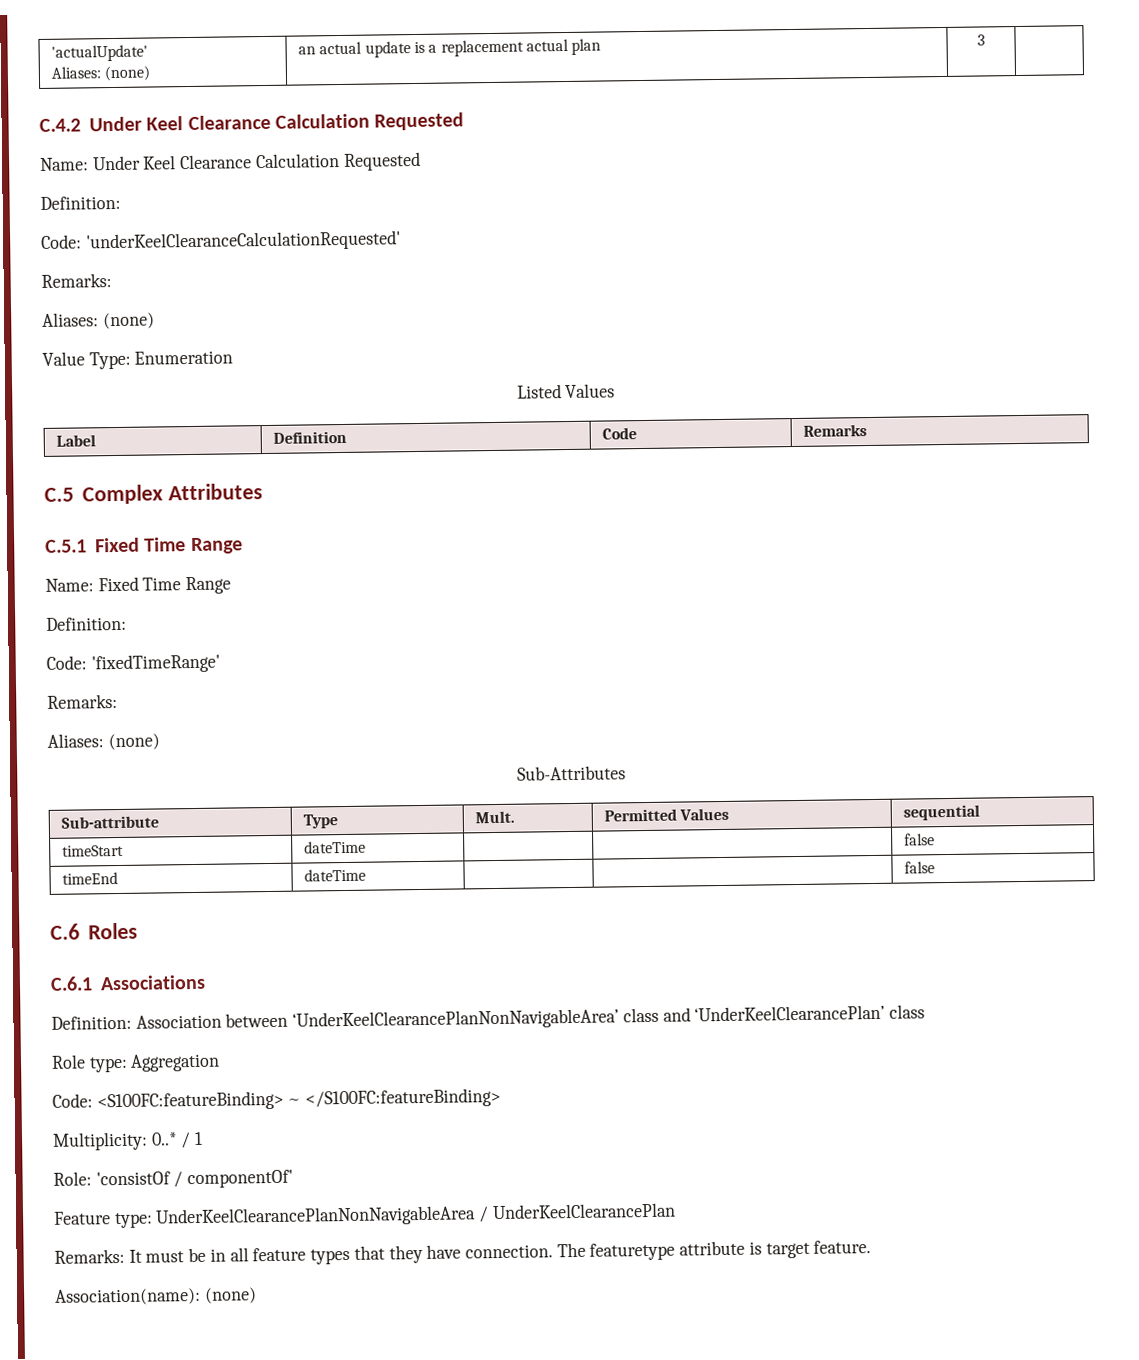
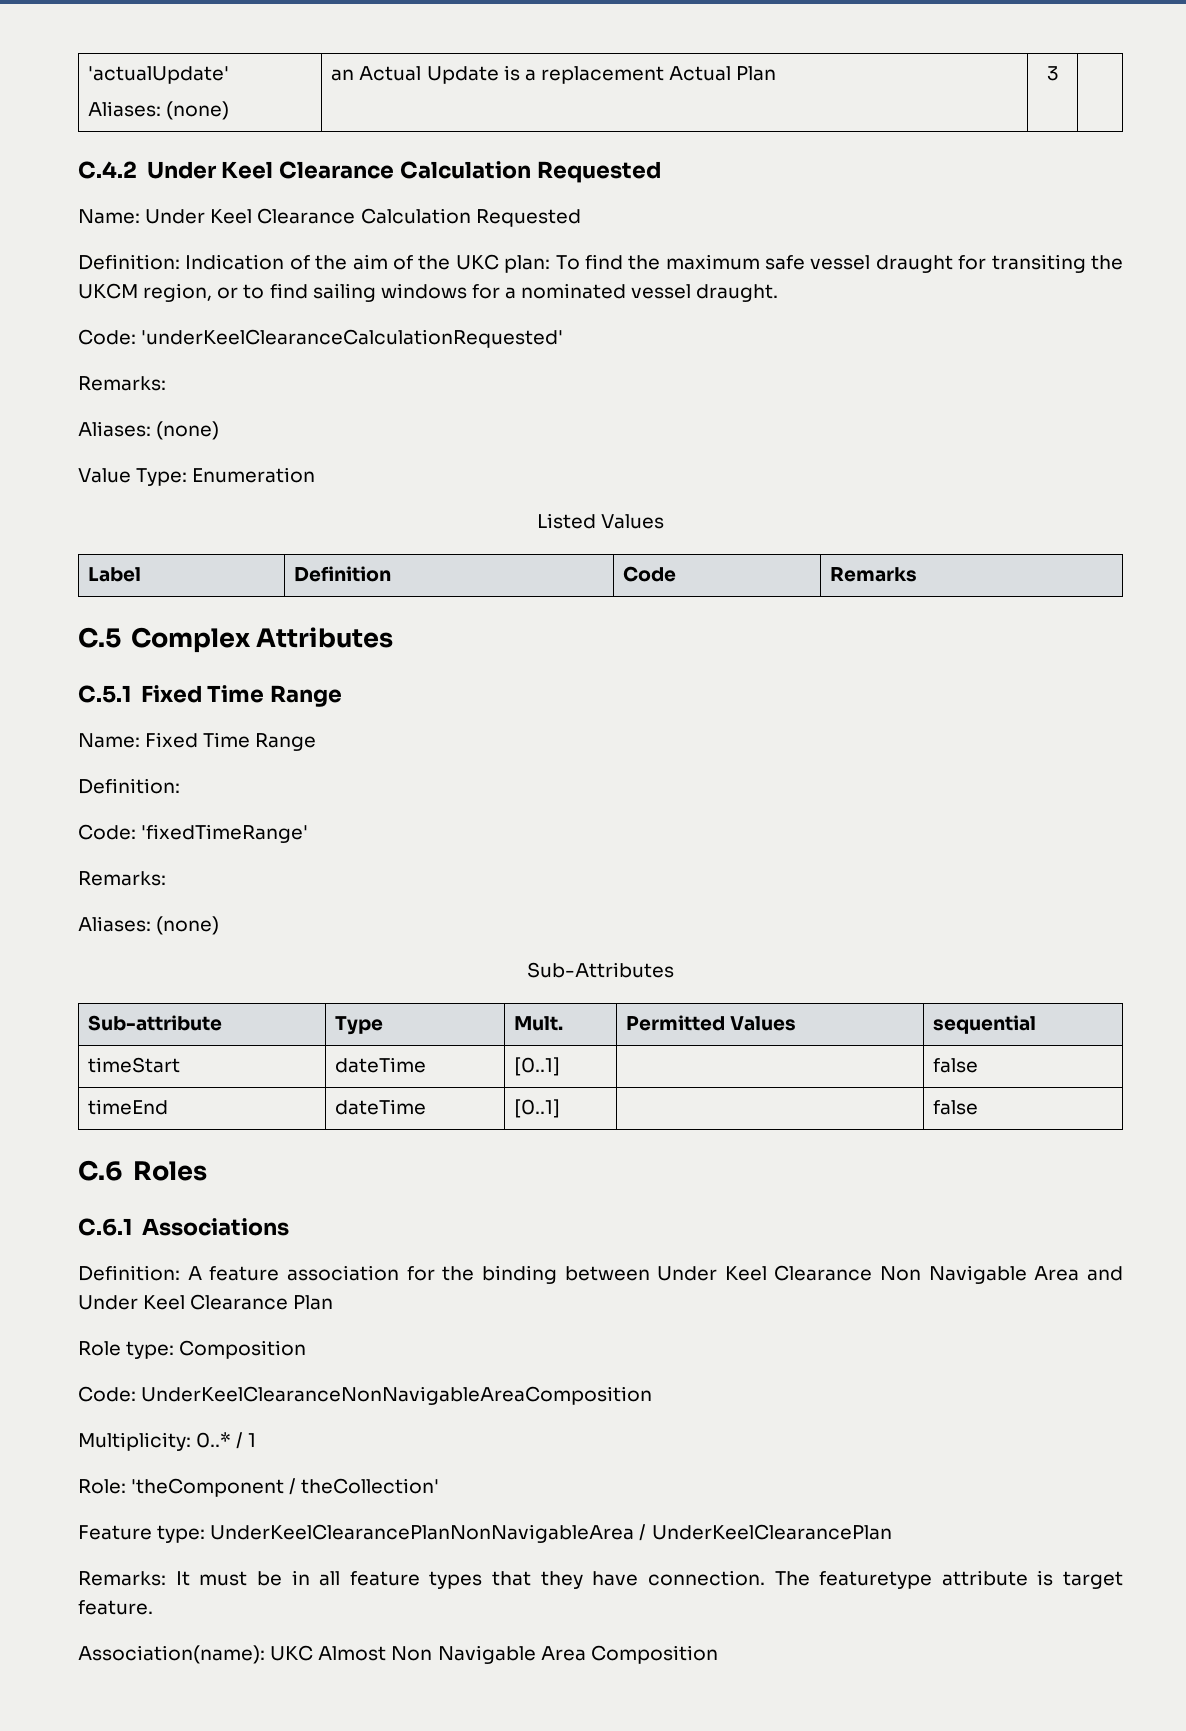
[319,41,411,58] actual update -> [359,66,499,84] Actual Update
[525,38,602,55] actual plan -> [669,66,777,81] Actual Plan
(121, 202) none -> [185,254,1124,273] [78,283,779,302] Indication of the aim of the UKC plan: To find the maximum safe vessel draught for transiting the UKCM region, or to find sailing windows for a nominated vessel draught.
(366, 847) none -> [514,1057,561,1076] [0..1]
(366, 875) none -> [514,1099,561,1118] [0..1]
[135,1004,926,1031] Association between ‘UnderKeelClearancePlanNonNavigableArea’ class and ‘UnderKeelClearancePlan’ class -> [187,1265,1123,1284] [78,1294,334,1310] A feature association for the binding between Under Keel Clearance Non Navigable Area and Under Keel Clearance Plan
[130,1053,221,1072] [52,1087,502,1112] Aggregation // Code: <S100FC:featureBinding> ~ </S100FC:featureBinding> -> [179,1340,307,1359] [78,1386,653,1405] Composition // Code: UnderKeelClearanceNonNavigableAreaComposition
[95,1169,294,1189] 'consistOf / componentOf' -> [131,1478,440,1497] 'theComponent / theCollection'
[204,1287,257,1304] (none) -> [270,1645,718,1664] UKC Almost Non Navigable Area Composition

